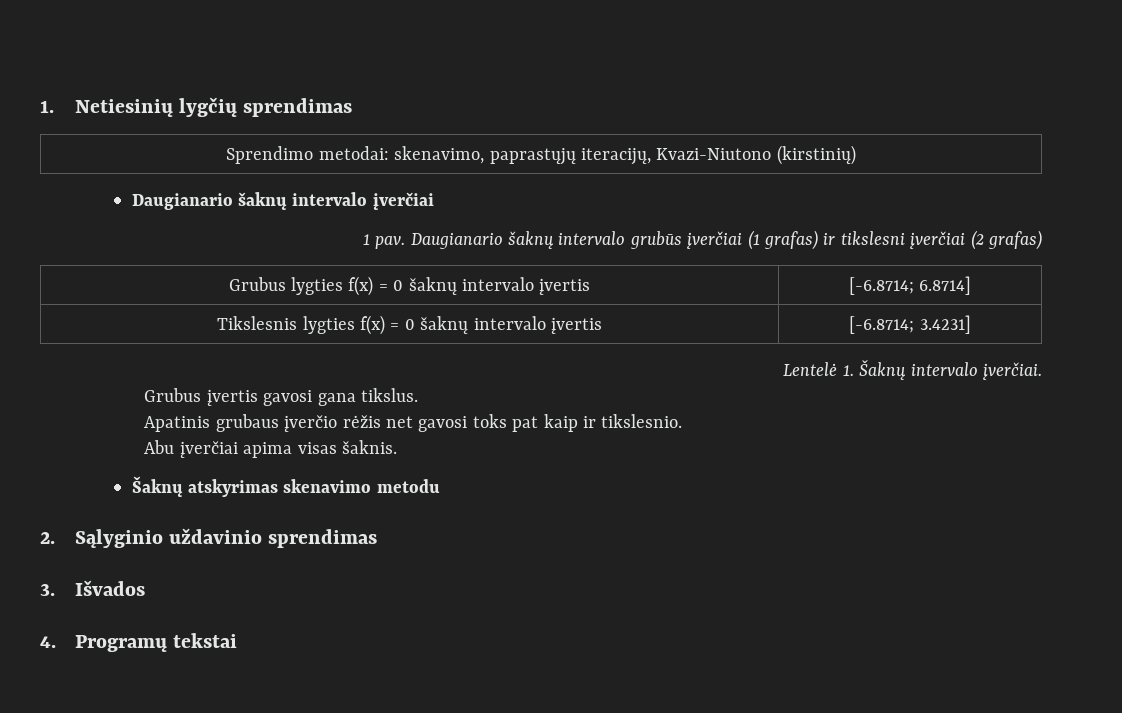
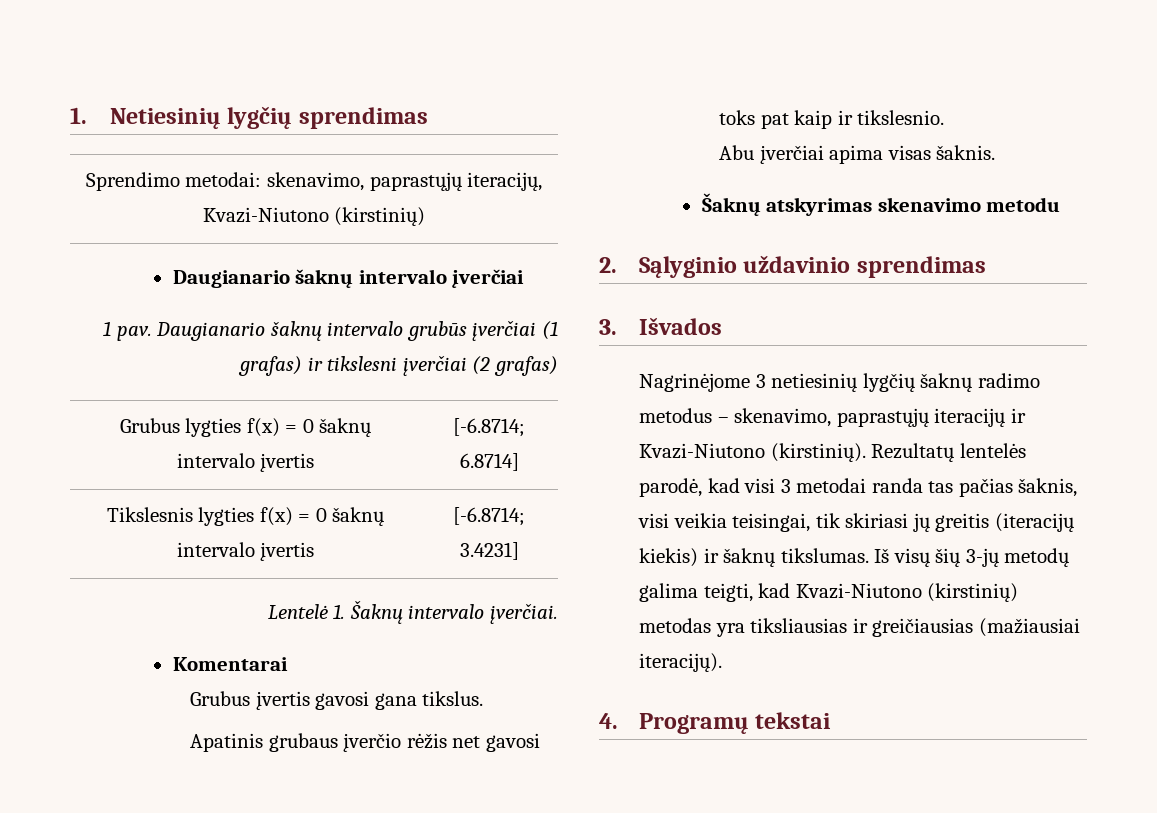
(1042, 371) none -> [172,657,288,671] // Komentarai
(145, 588) none -> [639,373,1040,392] [639,408,1026,427] [639,443,1026,462] [639,478,1078,497] [638,513,1074,532] [639,548,1070,567] [639,583,1019,602] [639,618,1080,637] [639,653,723,672] // Nagrinėjome 3 netiesinių lygčių šaknų radimo metodus – skenavimo, paprastųjų iteracijų ir Kvazi-Niutono (kirstinių). Rezultatų lentelės parodė, kad visi 3 metodai randa tas pačias šaknis, visi veikia teisingai, tik skiriasi jų greitis (iteracijų kiekis) ir šaknų tikslumas. Iš visų šių 3-jų metodų galima teigti, kad Kvazi-Niutono (kirstinių) metodas yra tiksliausias ir greičiausias (mažiausiai iteracijų).

